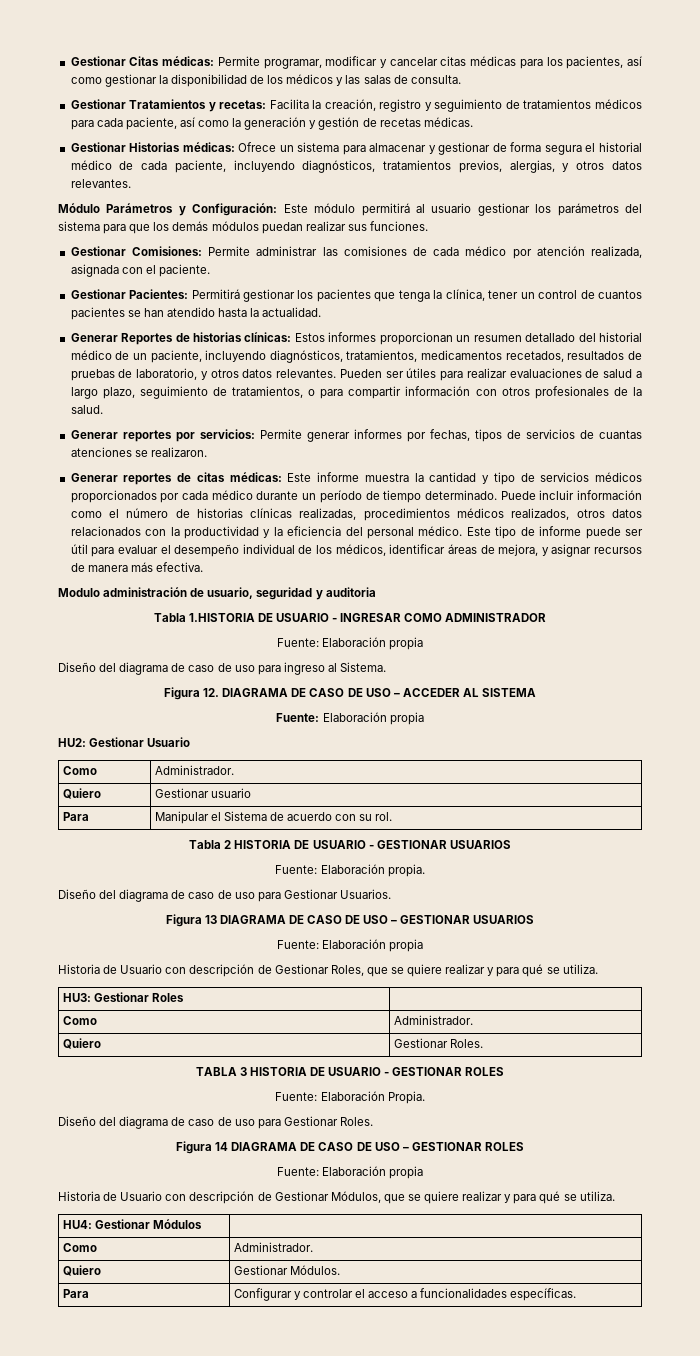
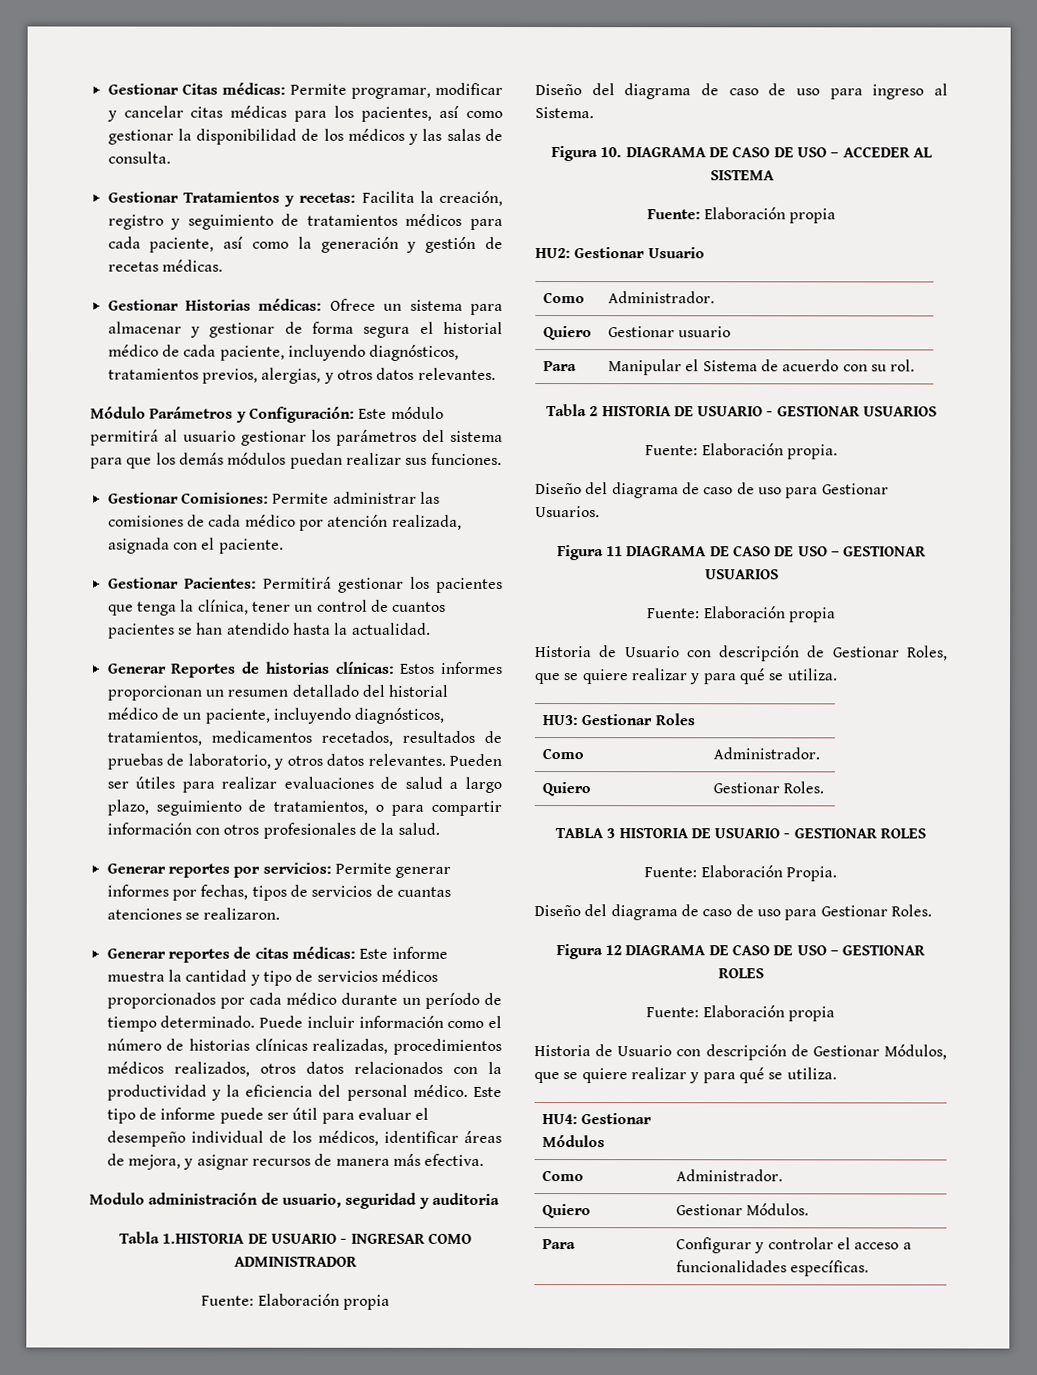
[203,688,220,697] 12. -> [600,147,623,158] 10.
[204,915,217,924] 13 -> [606,546,624,557] 11
[215,1142,229,1151] 14 -> [605,945,623,956] 12

